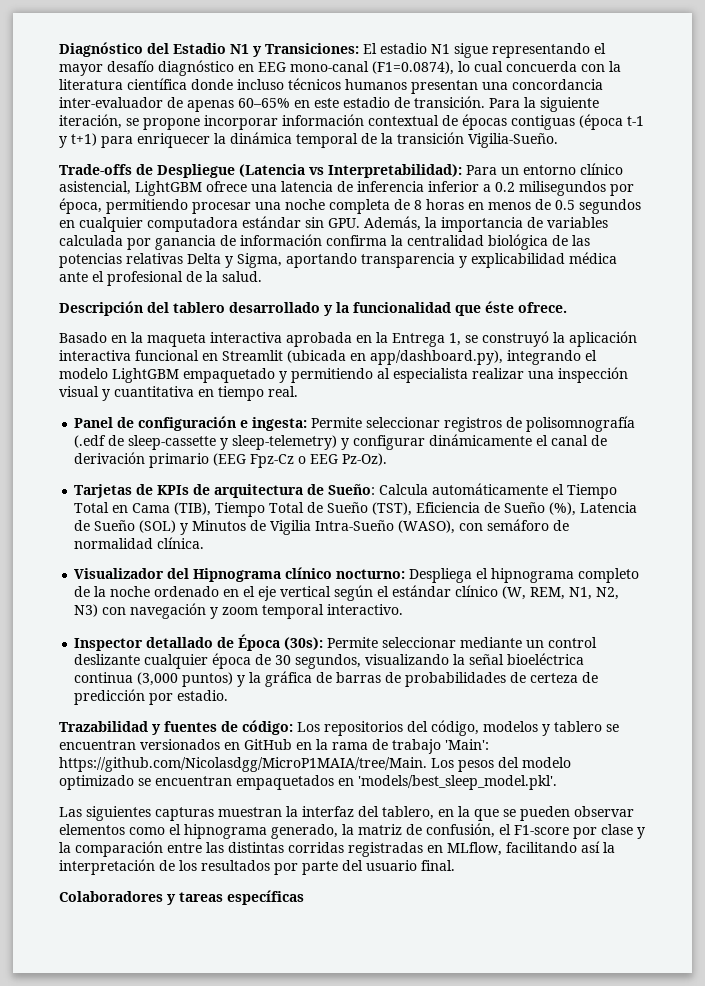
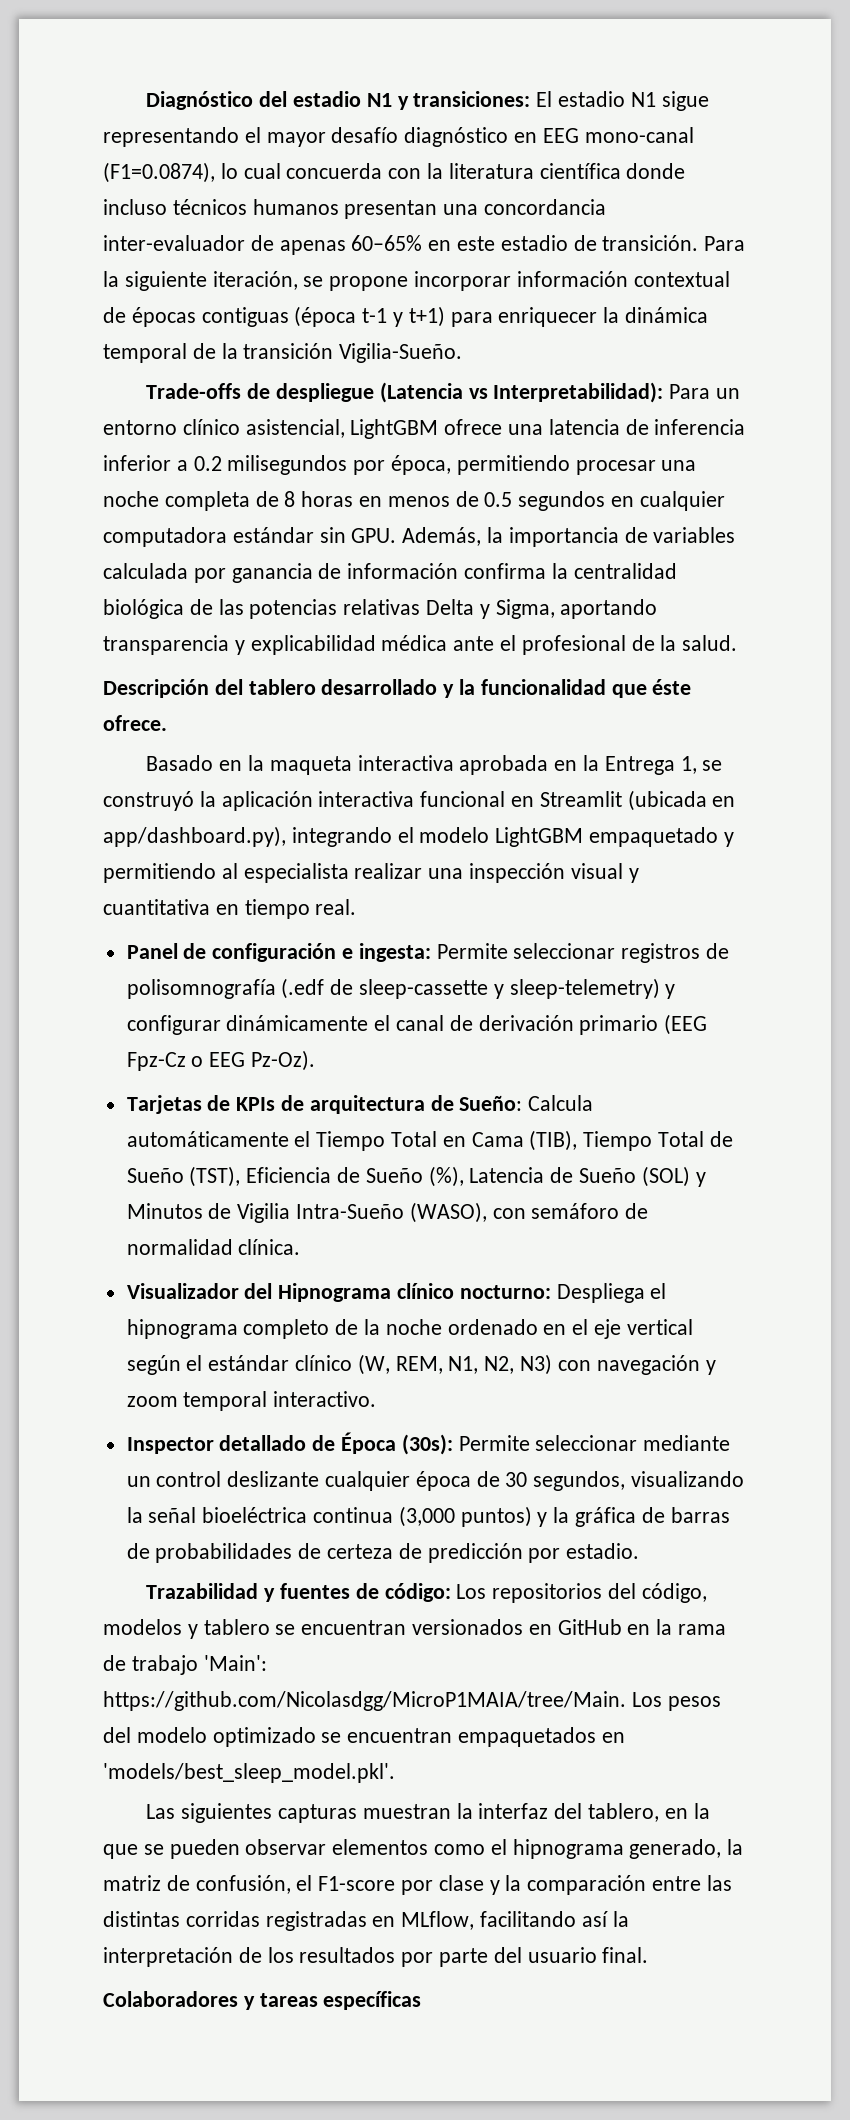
[173,43,226,54] Estadio -> [293,91,362,107] estadio
[265,43,359,54] Transiciones: -> [413,91,531,107] transiciones:
[157,164,235,178] Despliegue -> [276,383,375,402] despliegue

